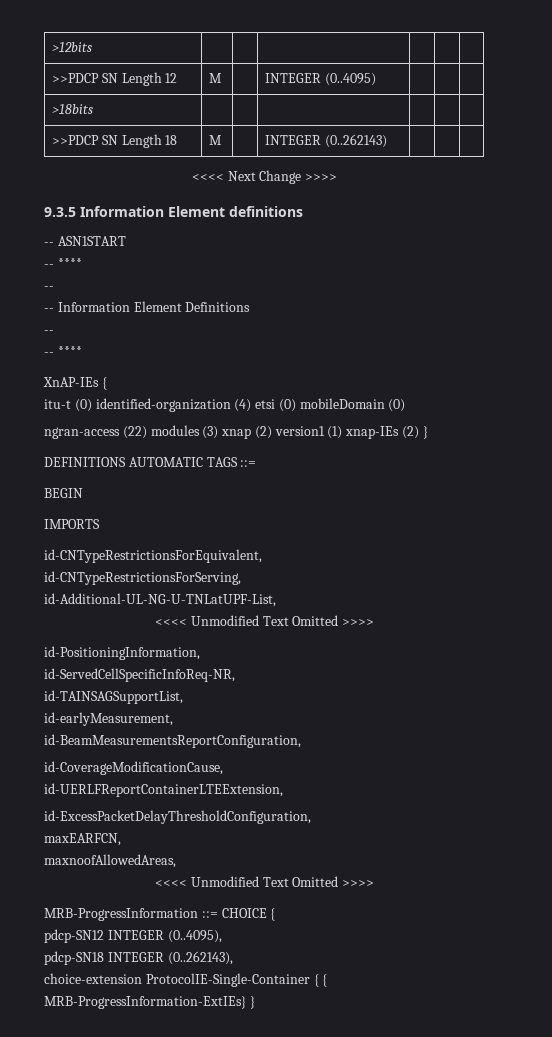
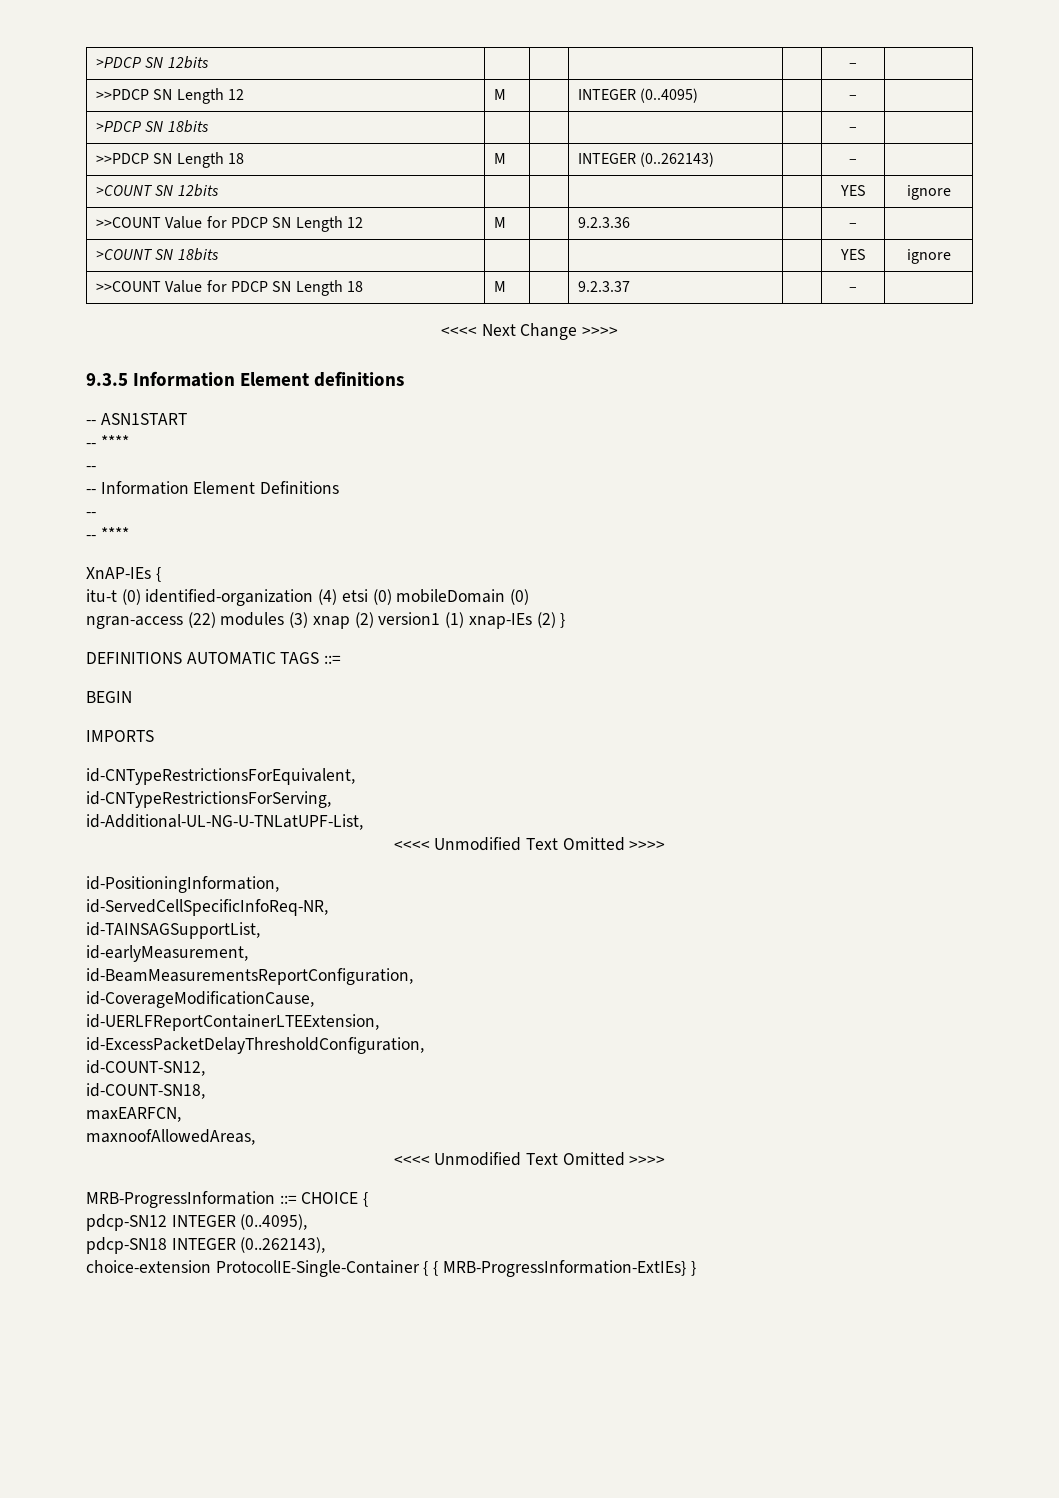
[52,42,93,52] >12bits | | | | | -> [96,56,209,69] [849,63,857,68] >PDCP SN 12bits | | | | | –
[52,104,94,114] | // >18bits | | | | | -> [849,95,857,100] [96,120,209,133] [849,127,857,132] – | // >PDCP SN 18bits | | | | | –
(387, 141) none -> [849,159,857,164] [96,184,219,197] [839,185,866,196] [906,185,951,200] [96,216,364,232] [494,217,507,228] [578,217,631,228] [849,223,857,228] [96,248,219,261] [839,249,866,260] [906,249,951,264] [96,280,364,296] [494,281,507,292] [578,281,631,292] [849,287,857,292] – | // >COUNT SN 12bits | | | | | YES | ignore // >>COUNT Value for PDCP SN Length 12 | M | | 9.2.3.36 | | – | // >COUNT SN 18bits | | | | | YES | ignore // >>COUNT Value for PDCP SN Length 18 | M | | 9.2.3.37 | | –
(311, 817) none -> [86,1060,205,1076] [86,1083,205,1099] // id-COUNT-SN12, // id-COUNT-SN18,

